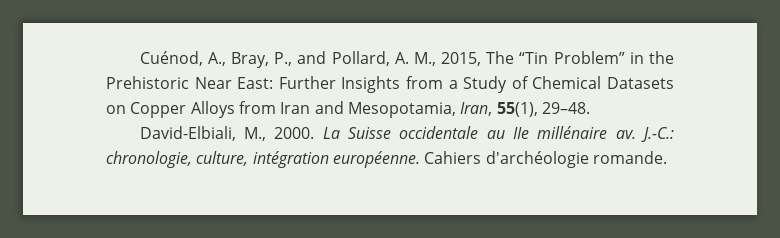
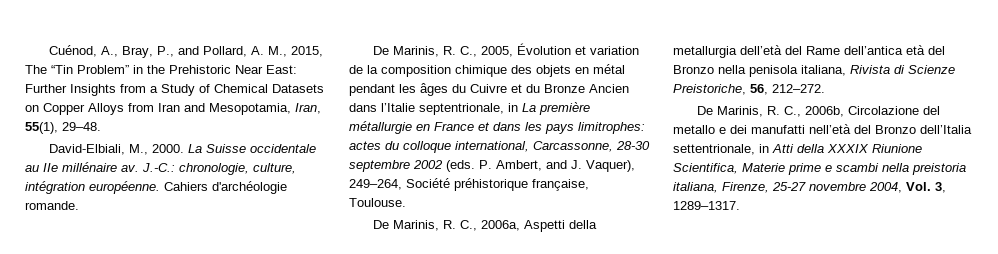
(667, 157) none -> [372,43,639,57] [349,64,625,77] [349,83,629,96] [349,102,590,115] [349,121,645,134] [349,141,650,153] [349,160,635,172] [349,178,589,191] [349,198,406,207] [372,220,597,232] [673,45,945,58] [673,65,955,77] [673,84,825,95] [696,106,940,117] [673,124,972,134] [673,144,922,155] [673,163,966,175] [673,182,946,193] [673,201,740,210] // De Marinis, R. C., 2005, Évolution et variation de la composition chimique des objets en métal pendant les âges du Cuivre et du Bronze Ancien dans l’Italie septentrionale, in La première métallurgie en France et dans les pays limitrophes: actes du colloque international, Carcassonne, 28-30 septembre 2002 (eds. P. Ambert, and J. Vaquer), 249–264, Société préhistorique française, Toulouse. // De Marinis, R. C., 2006a, Aspetti della metallurgia dell’età del Rame dell’antica età del Bronzo nella penisola italiana, Rivista di Scienze Preistoriche, 56, 212–272. // De Marinis, R. C., 2006b, Circolazione del metallo e dei manufatti nell’età del Bronzo dell’Italia settentrionale, in Atti della XXXIX Riunione Scientifica, Materie prime e scambi nella preistoria italiana, Firenze, 25-27 novembre 2004, Vol. 3, 1289–1317.

